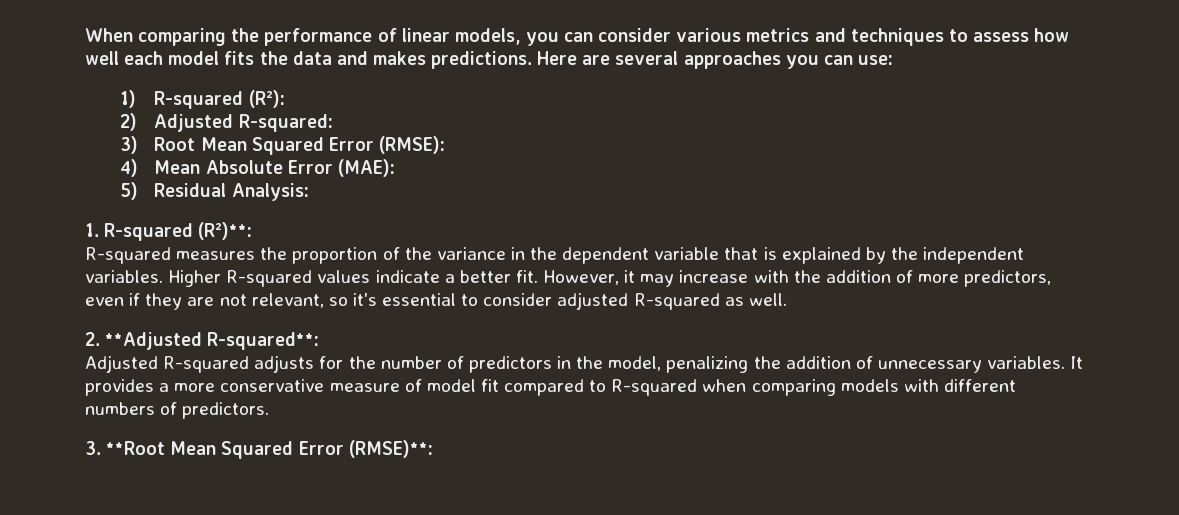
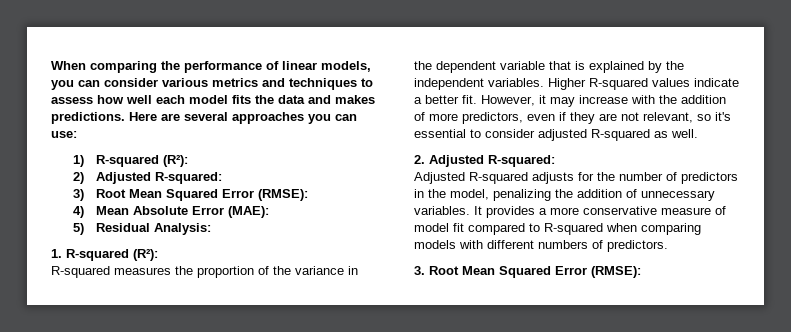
[198,222,253,240] (R²)**: -> [133,249,158,261] (R²):
[105,332,320,350] **Adjusted R-squared**: -> [429,155,555,167] Adjusted R-squared:
[106,440,433,459] **Root Mean Squared Error (RMSE)**: -> [429,266,641,278] Root Mean Squared Error (RMSE):

